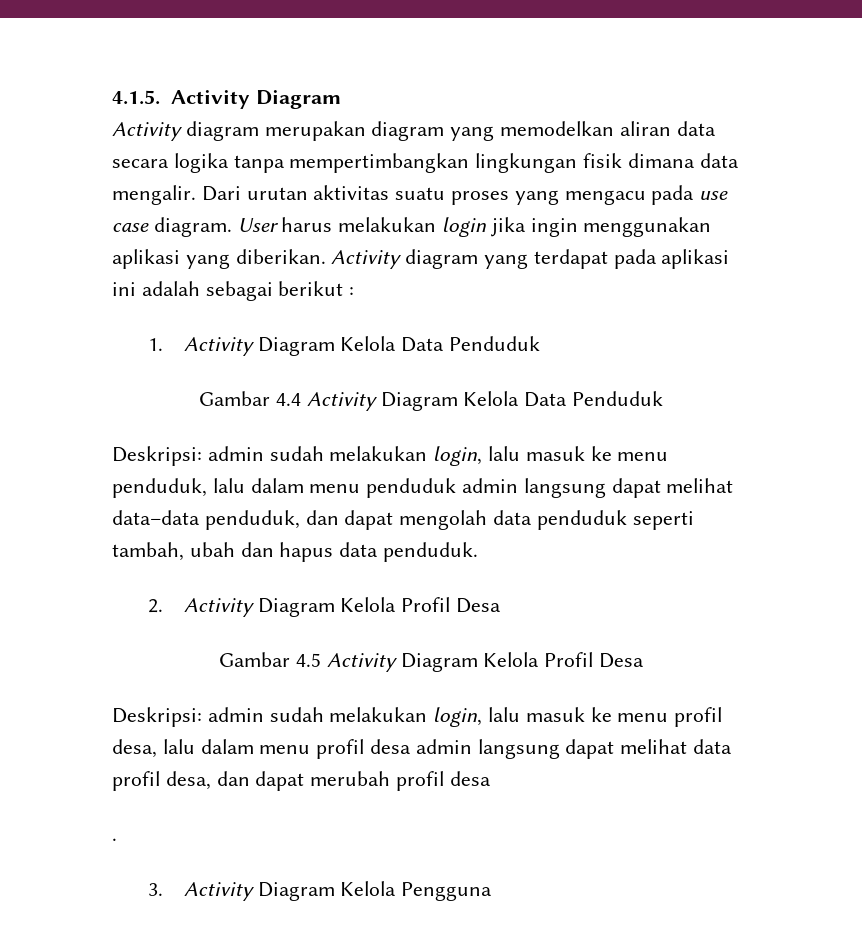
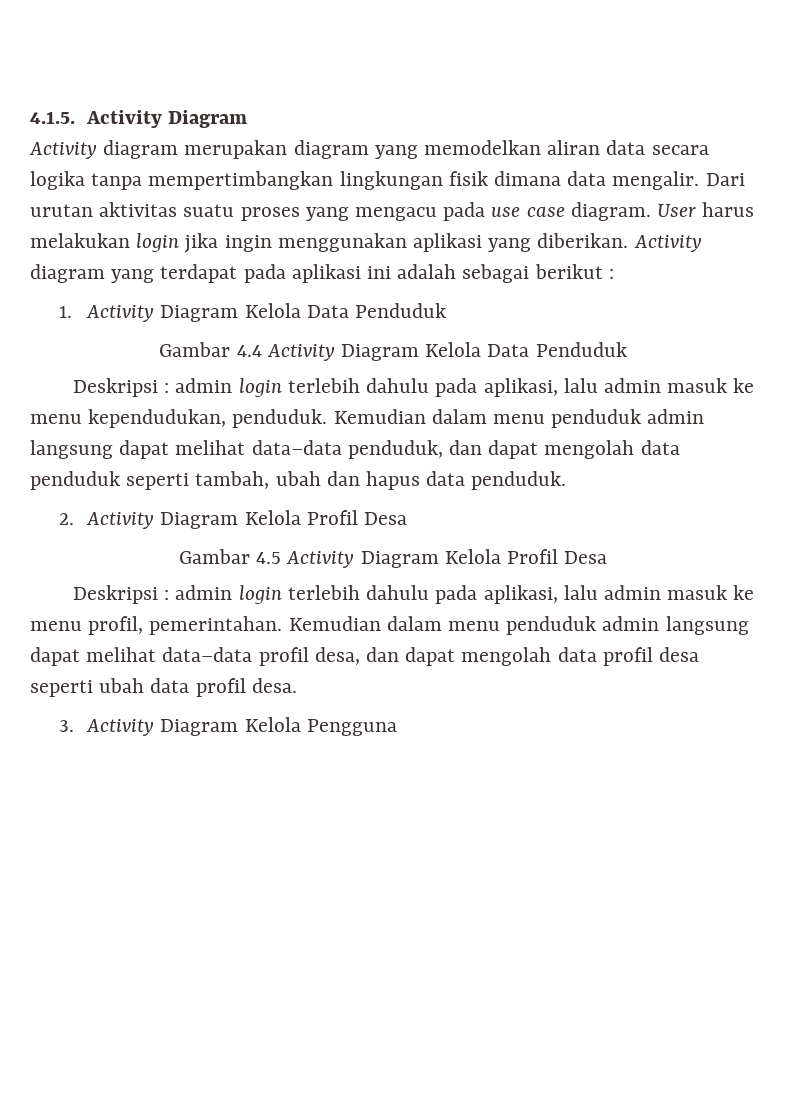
[112,446,669,466] [112,478,245,498] Deskripsi: admin sudah melakukan login, lalu masuk ke menu penduduk, lalu -> [73,378,755,397] [30,409,426,428] Deskripsi : admin login terlebih dahulu pada aplikasi, lalu admin masuk ke menu kependudukan, penduduk. Kemudian
[112,707,723,727] [112,739,733,759] Deskripsi: admin sudah melakukan login, lalu masuk ke menu profil desa, lalu dalam menu profil desa admin langsung dapat melihat data -> [73,585,755,604] [30,616,749,635] [30,647,253,666] Deskripsi : admin login terlebih dahulu pada aplikasi, lalu admin masuk ke menu profil, pemerintahan. Kemudian dalam menu penduduk admin langsung dapat melihat data–data
[310,771,491,791] [112,838,117,841] merubah profil desa // . -> [461,647,700,666] [30,678,297,697] mengolah data profil desa seperti ubah data profil desa.

